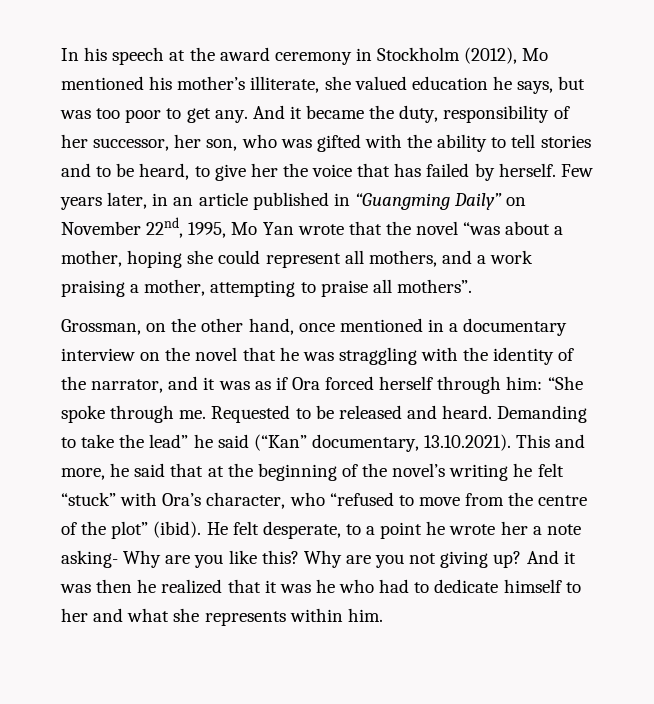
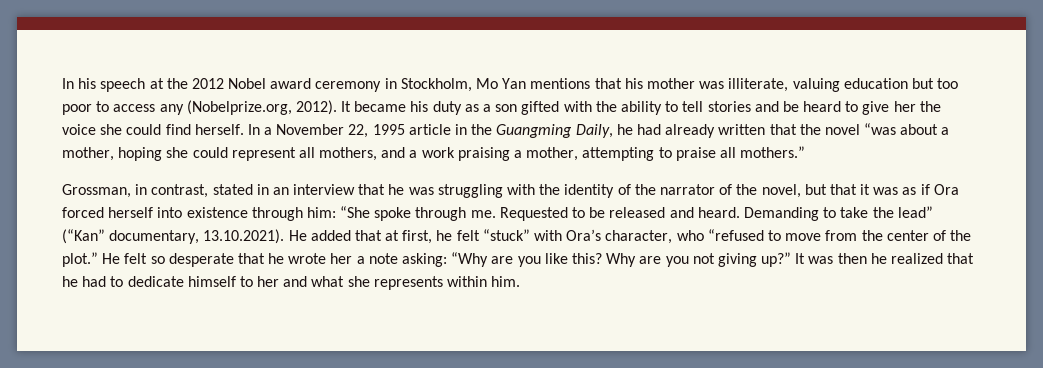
(215, 54) none -> [191,78,267,89] 2012 Nobel
[377,47,549,64] [61,76,586,94] [60,105,570,123] [61,134,312,151] Stockholm (2012), Mo mentioned his mother’s illiterate, she valued education he says, but was too poor to get any. And it became the duty, responsibility of her successor, her son, who was -> [400,78,959,92] [62,100,518,115] Stockholm, Mo Yan mentions that his mother was illiterate, valuing education but too poor to access any (Nobelprize.org, 2012). It became his duty as a son
[96,163,190,180] to be heard, -> [782,101,842,112] be heard
[357,163,593,181] [60,192,527,210] [61,217,344,238] that has failed by herself. Few years later, in an article published in “Guangming Daily” on November 22nd, 1995, Mo Yan wrote -> [100,124,766,138] she could find herself. In a November 22, 1995 article in the Guangming Daily, he had already written
[396,279,472,293] mothers”. -> [740,146,806,158] mothers.”
[146,318,568,336] [61,347,238,361] on the other hand, once mentioned in a documentary interview on the novel -> [135,184,356,198] in contrast, stated in an interview
[338,347,417,365] straggling -> [437,184,503,198] struggling
[91,376,199,393] narrator, and -> [659,184,857,198] narrator of the novel, but that
(434, 383) none -> [157,207,248,218] into existence
[193,434,249,448] he said -> (933, 212) none
[516,434,586,448] [61,463,509,481] This and more, he said that at the beginning of the novel’s writing -> [288,230,433,244] He added that at first,
[538,495,588,506] [61,521,423,539] centre of the plot” (ibid). He felt desperate, to a point -> [886,230,972,241] [62,252,265,267] center of the plot.” He felt so desperate that
[61,550,162,568] asking- Why -> [402,252,489,267] asking: “Why
[493,550,576,568] up? And it -> [761,252,806,267] up?” It
[264,579,375,593] it was he who -> [62,276,78,287] he

